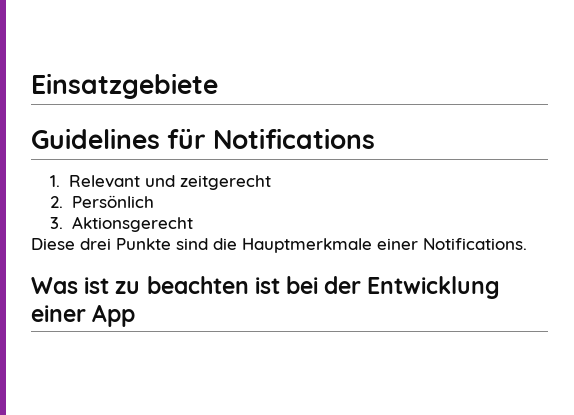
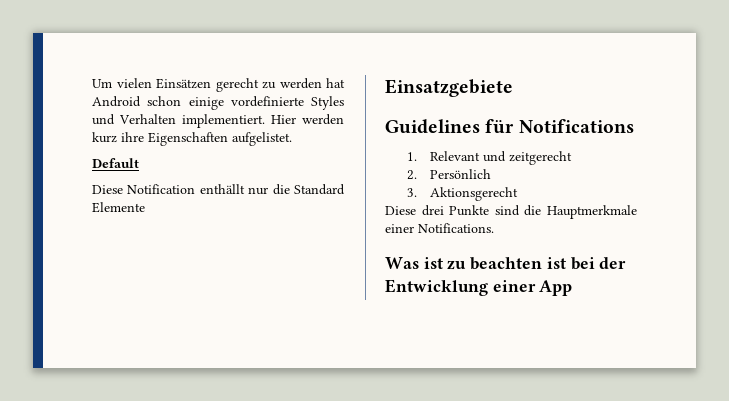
(31, 86) none -> [92,78,345,92] [92,96,344,110] [92,114,344,128] [92,132,292,146] [92,158,139,168] [92,184,345,195] [92,202,145,213] Um vielen Einsätzen gerecht zu werden hat Android schon einige vordefinierte Styles und Verhalten implementiert. Hier werden kurz ihre Eigenschaften aufgelistet. // Default // Diese Notification enthällt nur die Standard Elemente //

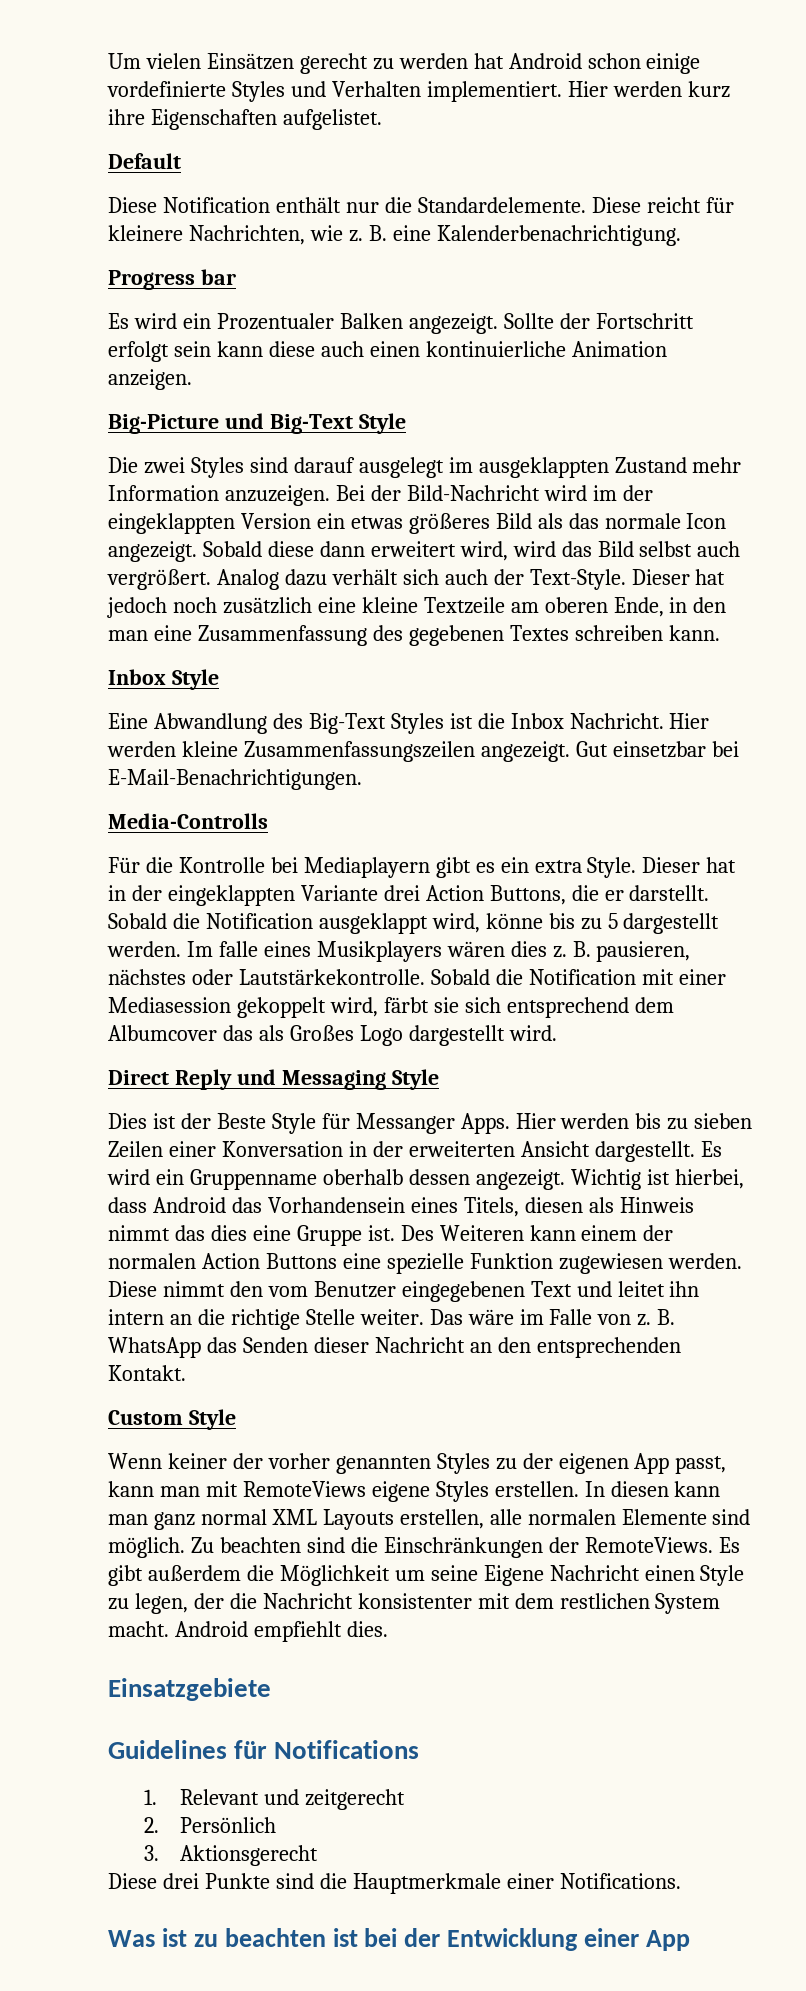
[199,184,245,194] enthällt -> [275,197,341,213] enthält
[294,184,345,195] [92,202,145,213] Standard Elemente -> [417,197,734,213] [108,225,681,246] [108,269,236,290] [108,313,694,334] [108,341,667,362] [108,369,192,390] [108,413,406,434] [108,457,742,478] [108,485,653,506] [108,513,727,534] [108,541,741,562] [107,569,726,590] [107,597,727,618] [108,625,720,646] [108,669,219,690] [108,713,710,734] [107,741,739,762] [108,769,362,790] [108,813,268,829] [108,857,737,878] [108,885,710,906] [108,913,720,934] [107,941,691,962] [108,969,726,985] [108,997,674,1018] [108,1025,557,1046] [108,1069,439,1090] [108,1113,753,1134] [108,1141,722,1162] [107,1169,744,1190] [108,1197,694,1217] [108,1225,674,1246] [108,1253,742,1274] [108,1281,700,1302] [108,1309,676,1330] [108,1337,681,1358] [108,1365,186,1381] [108,1409,236,1430] [108,1453,727,1474] [108,1481,721,1502] [108,1509,751,1530] [108,1537,740,1558] [108,1565,745,1586] [108,1593,721,1614] [108,1621,388,1642] Standardelemente. Diese reicht für kleinere Nachrichten, wie z. B. eine Kalenderbenachrichtigung. // Progress bar // Es wird ein Prozentualer Balken angezeigt. Sollte der Fortschritt erfolgt sein kann diese auch einen kontinuierliche Animation anzeigen. // Big-Picture und Big-Text Style // Die zwei Styles sind darauf ausgelegt im ausgeklappten Zustand mehr Information anzuzeigen. Bei der Bild-Nachricht wird im der eingeklappten Version ein etwas größeres Bild als das normale Icon angezeigt. Sobald diese dann erweitert wird, wird das Bild selbst auch vergrößert. Analog dazu verhält sich auch der Text-Style. Dieser hat jedoch noch zusätzlich eine kleine Textzeile am oberen Ende, in den man eine Zusammenfassung des gegebenen Textes schreiben kann. // Inbox Style // Eine Abwandlung des Big-Text Styles ist die Inbox Nachricht. Hier werden kleine Zusammenfassungszeilen angezeigt. Gut einsetzbar bei E-Mail-Benachrichtigungen. // Media-Controlls // Für die Kontrolle bei Mediaplayern gibt es ein extra Style. Dieser hat in der eingeklappten Variante drei Action Buttons, die er darstellt. Sobald die Notification ausgeklappt wird, könne bis zu 5 dargestellt werden. Im falle eines Musikplayers wären dies z. B. pausieren, nächstes oder Lautstärkekontrolle. Sobald die Notification mit einer Mediasession gekoppelt wird, färbt sie sich entsprechend dem Albumcover das als Großes Logo dargestellt wird. // Direct Reply und Messaging Style // Dies ist der Beste Style für Messanger Apps. Hier werden bis zu sieben Zeilen einer Konversation in der erweiterten Ansicht dargestellt. Es wird ein Gruppenname oberhalb dessen angezeigt. Wichtig ist hierbei, dass Android das Vorhandensein eines Titels, diesen als Hinweis nimmt das dies eine Gruppe ist. Des Weiteren kann einem der normalen Action Buttons eine spezielle Funktion zugewiesen werden. Diese nimmt den vom Benutzer eingegebenen Text und leitet ihn intern an die richtige Stelle weiter. Das wäre im Falle von z. B. WhatsApp das Senden dieser Nachricht an den entsprechenden Kontakt. // Custom Style // Wenn keiner der vorher genannten Styles zu der eigenen App passt, kann man mit RemoteViews eigene Styles erstellen. In diesen kann man ganz normal XML Layouts erstellen, alle normalen Elemente sind möglich. Zu beachten sind die Einschränkungen der RemoteViews. Es gibt außerdem die Möglichkeit um seine Eigene Nachricht einen Style zu legen, der die Nachricht konsistenter mit dem restlichen System macht. Android empfiehlt dies.

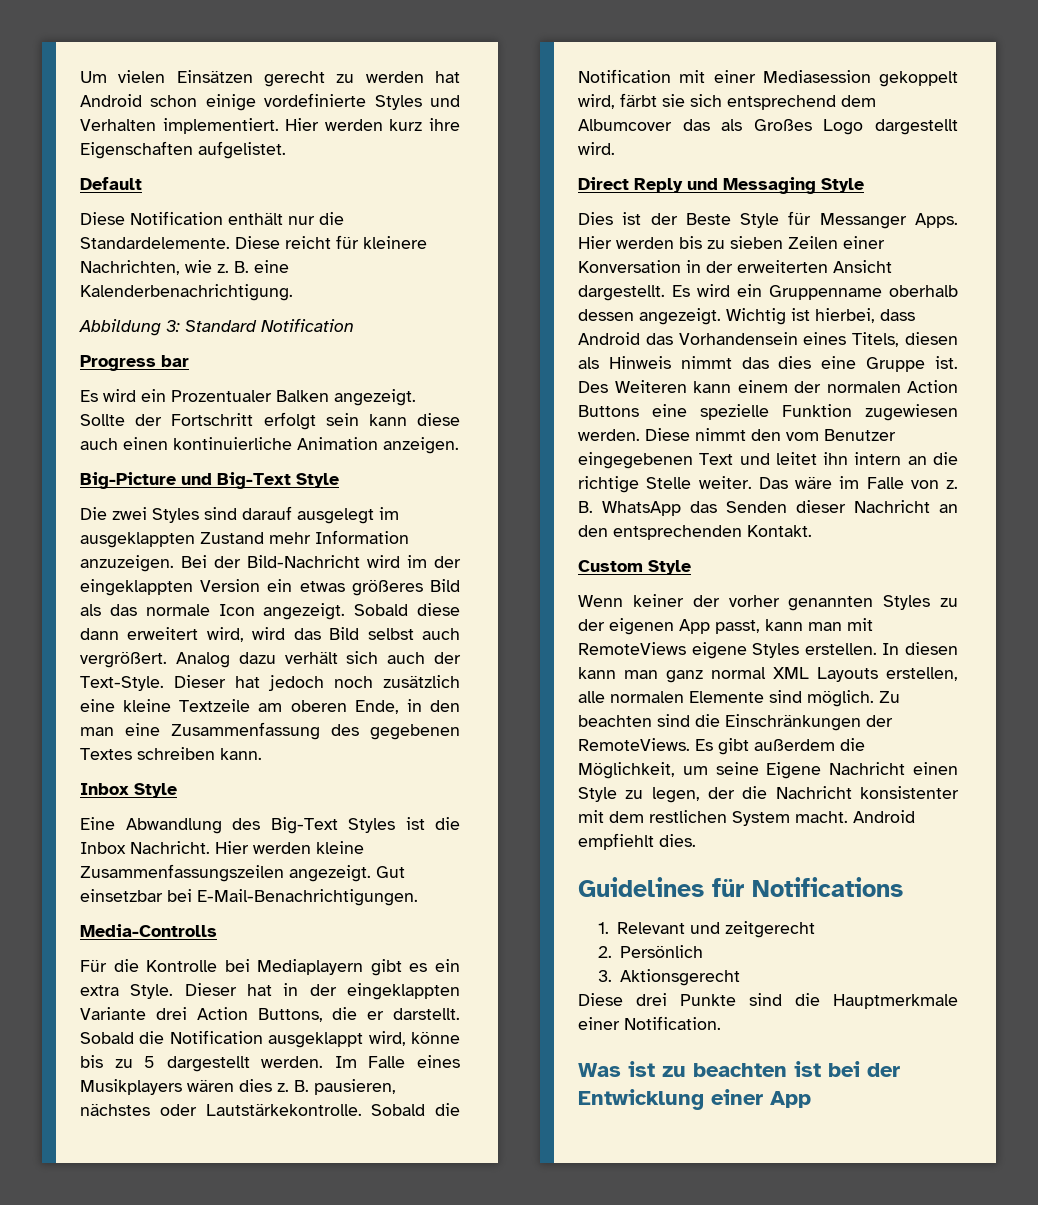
(681, 235) none -> [79,318,354,336] // Abbildung 3: Standard Notification
[218,941,258,957] falle -> [368,1056,406,1068] Falle
[279,1565,390,1586] Möglichkeit -> [578,762,675,779] Möglichkeit,
[108,1678,271,1701] // Einsatzgebiete -> (696, 840) none
[559,1873,681,1889] Notifications. -> [624,1016,721,1030] Notification.

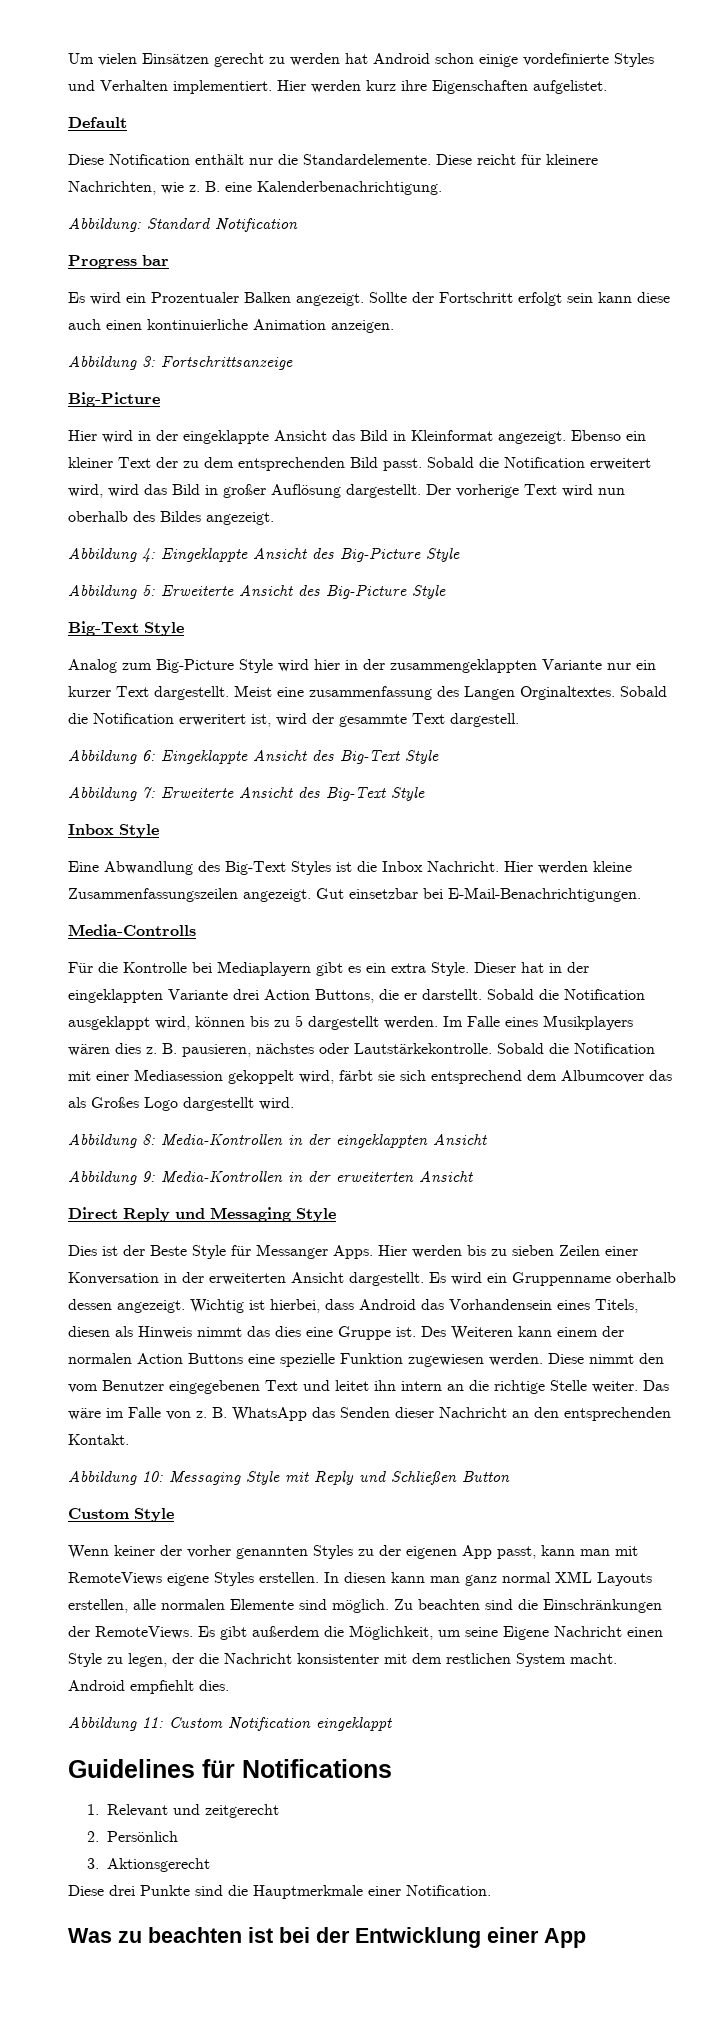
[79,319,180,336] Abbildung 3: -> [68,217,141,232] Abbildung:
[80,472,339,489] [80,506,399,524] [80,530,409,548] [80,555,461,572] [80,579,460,596] [80,603,460,620] [80,628,119,640] Big-Picture und Big-Text Style // Die zwei Styles sind darauf ausgelegt im ausgeklappten Zustand mehr Information anzuzeigen. Bei der Bild-Nachricht wird im der eingeklappten Version ein etwas größeres Bild als das normale Icon angezeigt. Sobald diese dann -> [68,355,293,370] [68,392,160,407] [68,430,646,444] [68,457,585,471] Abbildung 3: Fortschrittsanzeige // Big-Picture // Hier wird in der eingeklappte Ansicht das Bild in Kleinformat angezeigt. Ebenso ein kleiner Text der zu dem entsprechenden Bild passt. Sobald die Notification
[367,628,460,640] [80,651,461,668] [80,675,460,691] [80,699,461,714] [80,722,460,740] [80,747,262,760] selbst auch vergrößert. Analog dazu verhält sich auch der Text-Style. Dieser hat jedoch noch zusätzlich eine kleine Textzeile am oberen Ende, in den man eine Zusammenfassung des gegebenen Textes schreiben kann. -> [205,484,625,498] [68,511,274,525] [68,547,460,562] [68,584,446,599] [68,621,184,636] [68,659,656,673] [68,685,667,700] [68,713,519,727] [68,749,439,764] [68,786,425,801] in großer Auflösung dargestellt. Der vorherige Text wird nun oberhalb des Bildes angezeigt. // Abbildung 4: Eingeklappte Ansicht des Big-Picture Style // Abbildung 5: Erweiterte Ansicht des Big-Picture Style // Big-Text Style // Analog zum Big-Picture Style wird hier in der zusammengeklappten Variante nur ein kurzer Text dargestellt. Meist eine zusammenfassung des Langen Orginaltextes. Sobald die Notification erweritert ist, wird der gesammte Text dargestell. // Abbildung 6: Eingeklappte Ansicht des Big-Text Style // Abbildung 7: Erweiterte Ansicht des Big-Text Style
[411,1031,460,1044] könne -> [195,1016,245,1027] können
(615, 148) none -> [68,1133,487,1148] [68,1170,473,1185] // Abbildung 8: Media-Kontrollen in der eingeklappten Ansicht // Abbildung 9: Media-Kontrollen in der erweiterten Ansicht
(812, 531) none -> [68,1470,510,1485] // Abbildung 10: Messaging Style mit Reply und Schließen Button
(696, 840) none -> [68,1716,392,1731] // Abbildung 11: Custom Notification eingeklappt
[628,1061,655,1077] ist -> (112, 1935) none

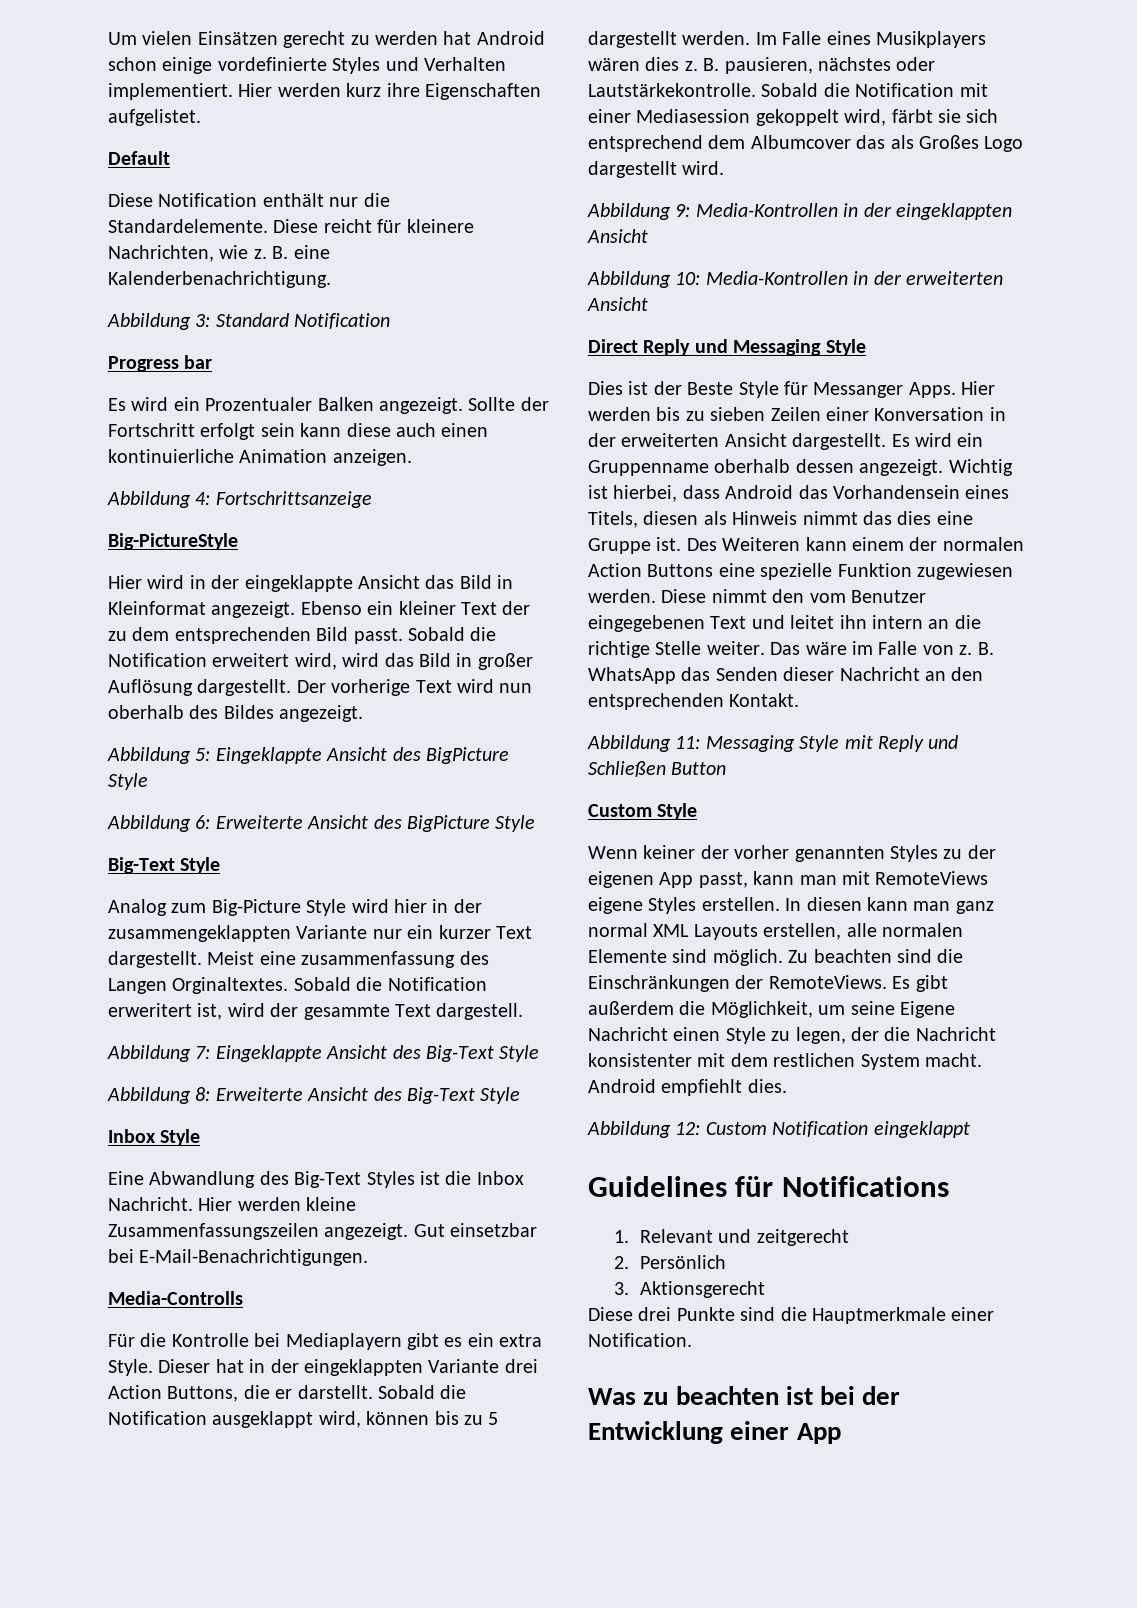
[68,217,141,232] Abbildung: -> [107,313,211,330] Abbildung 3:
[142,356,155,367] 3: -> [195,492,211,505] 4:
[68,392,160,407] Big-Picture -> [108,533,238,550] Big-PictureStyle
[142,547,460,562] [68,584,407,599] 4: Eingeklappte Ansicht des Big-Picture Style // Abbildung 5: Erweiterte Ansicht des Big-Picture -> [195,747,509,764] [108,773,148,790] [107,815,490,832] 5: Eingeklappte Ansicht des BigPicture Style // Abbildung 6: Erweiterte Ansicht des BigPicture
[142,750,155,761] 6: -> [195,1046,211,1059] 7:
[142,787,155,798] 7: -> [195,1087,211,1101] 8:
[142,1134,155,1145] 8: -> [675,204,691,217] 9:
[142,1171,155,1182] 9: -> [675,272,701,285] 10:
[142,1471,163,1482] 10: -> [675,736,701,749] 11:
[142,1717,163,1728] 11: -> [675,1122,701,1135] 12:

